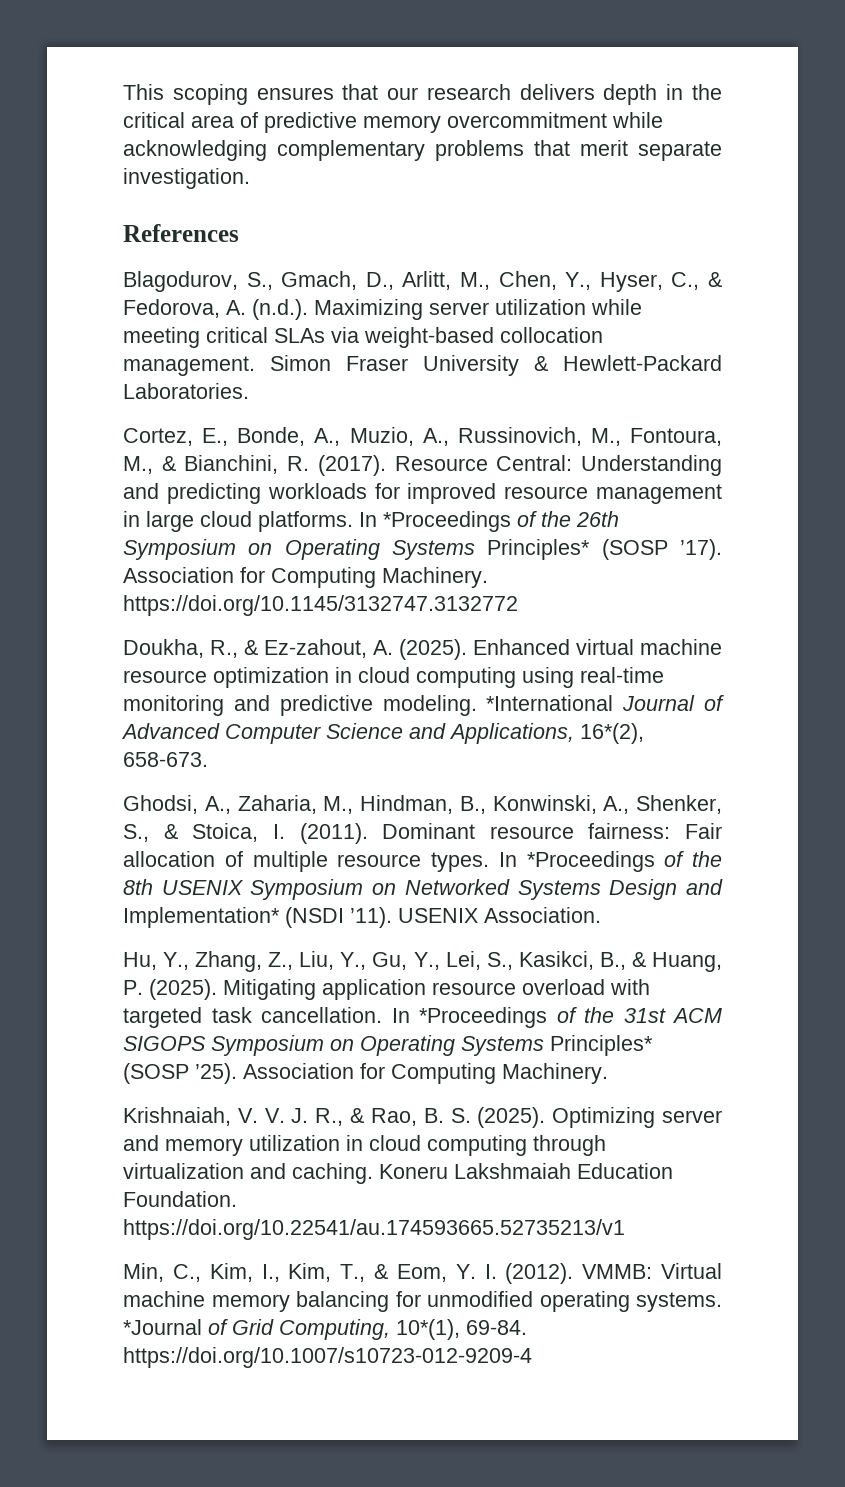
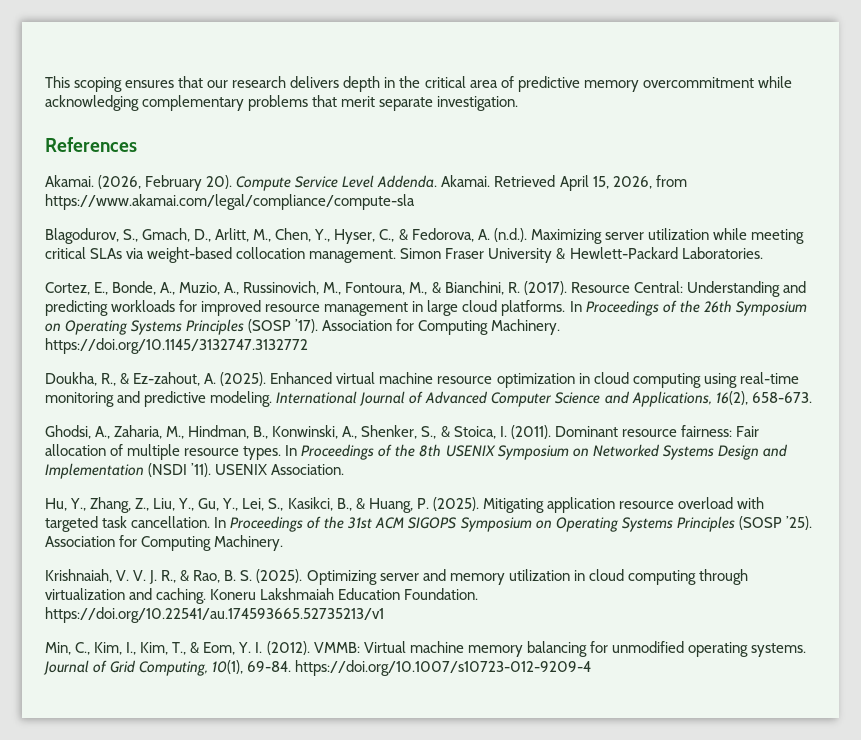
(239, 233) none -> [45,175,687,191] [45,194,415,210] // Akamai. (2026, February 20). Compute Service Level Addenda. Akamai. Retrieved April 15, 2026, from https://www.akamai.com/legal/compliance/compute-sla
[383,511,511,532] *Proceedings -> [585,300,659,316] Proceedings
[487,539,591,560] Principles* -> [186,319,245,335] Principles
[486,695,614,711] *International -> [276,391,358,404] International
[580,723,644,744] 16*(2), -> [715,391,748,405] 16(2),
[526,851,655,872] *Proceedings -> [301,444,375,460] Proceedings
[123,907,280,928] Implementation* -> [45,463,144,479] Implementation
[419,1007,547,1028] *Proceedings -> [230,516,304,532] Proceedings
[550,1035,653,1056] Principles* -> [676,516,735,532] Principles
[123,1319,202,1335] *Journal -> [43,660,89,675] Journal
[396,1319,460,1340] 10*(1), -> [212,660,244,674] 10(1),

